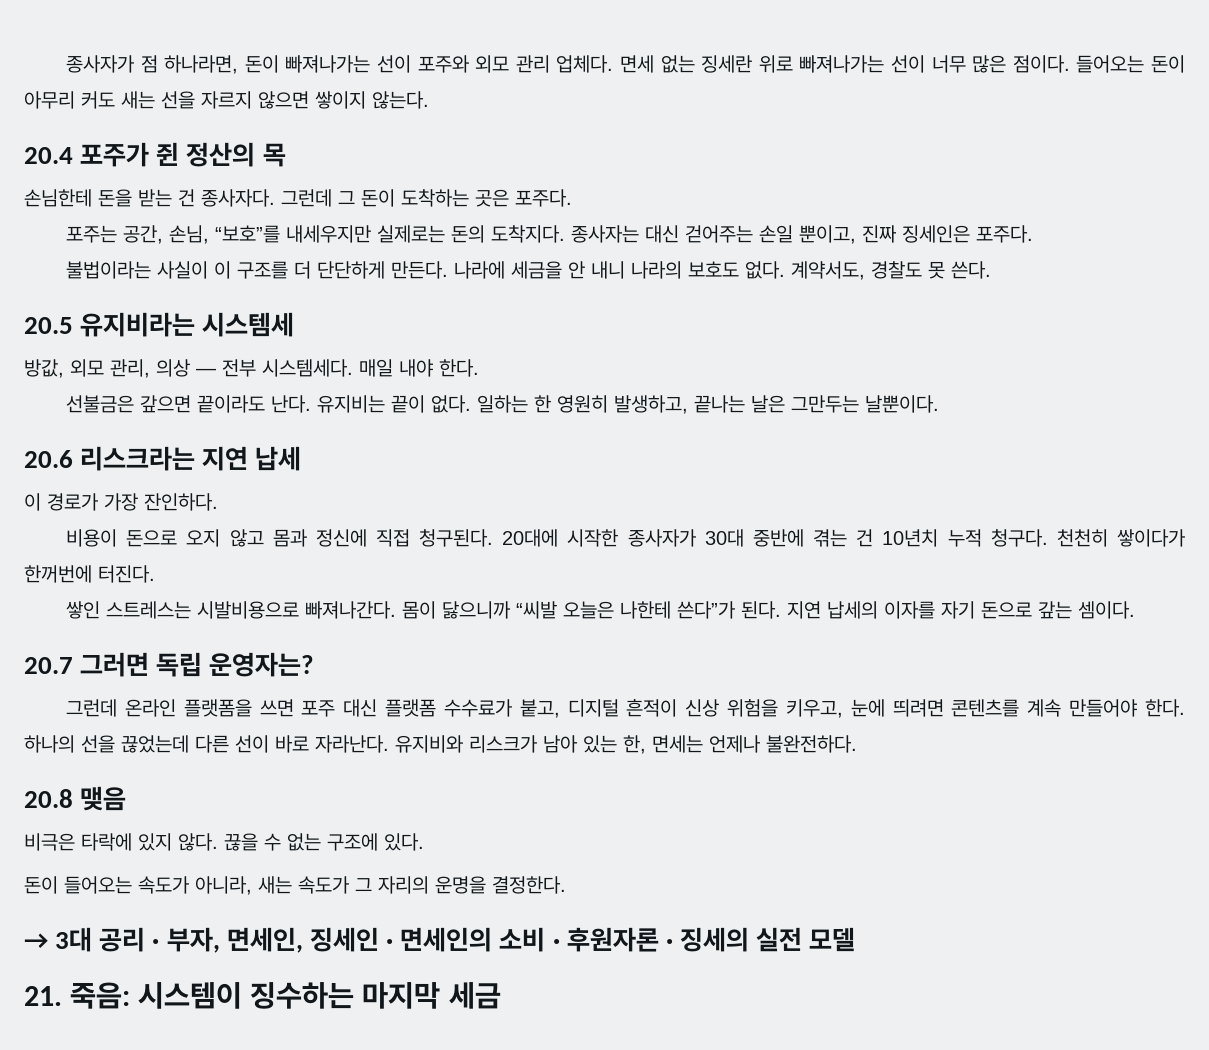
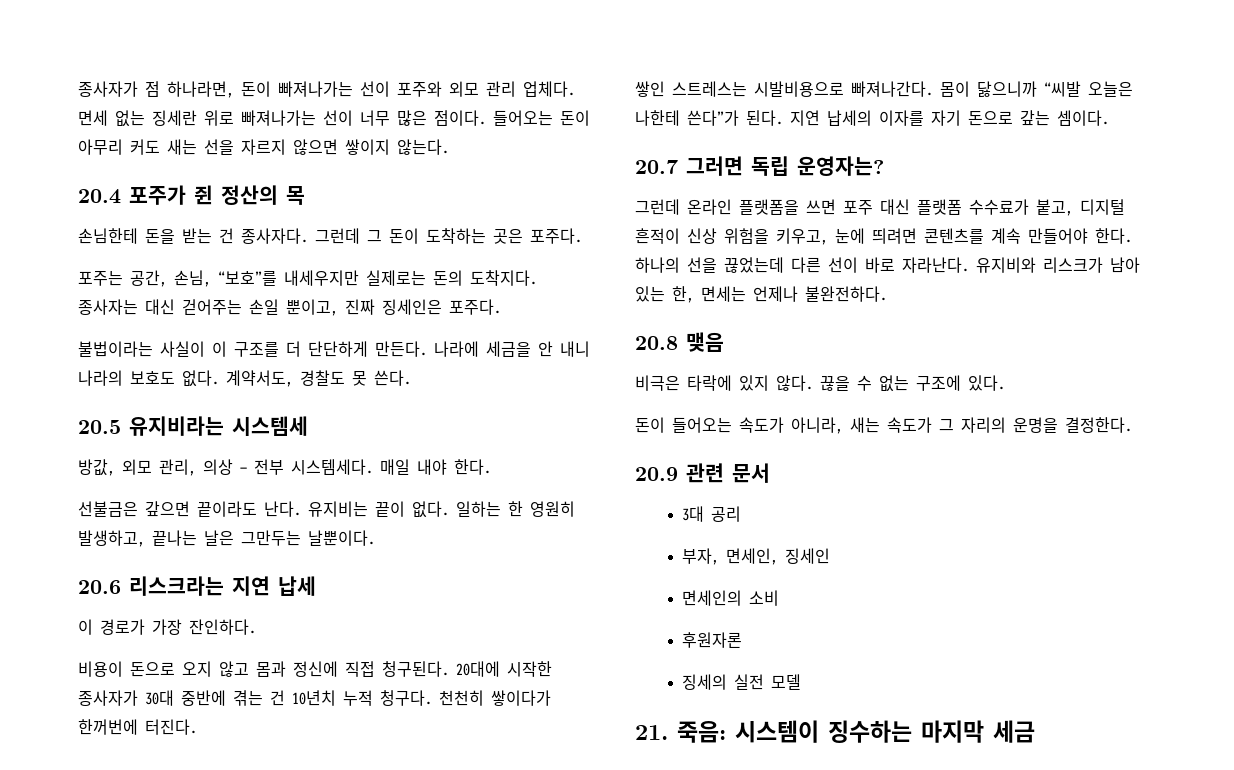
[24,933,48,949] → -> [635,463,770,483] 20.9 관련 문서 //
[152,939,160,949] · -> (741, 514) //
[386,939,394,949] · -> (830, 556) //
[552,939,560,949] · -> (779, 598) //
[665,939,673,949] · -> (742, 640) //

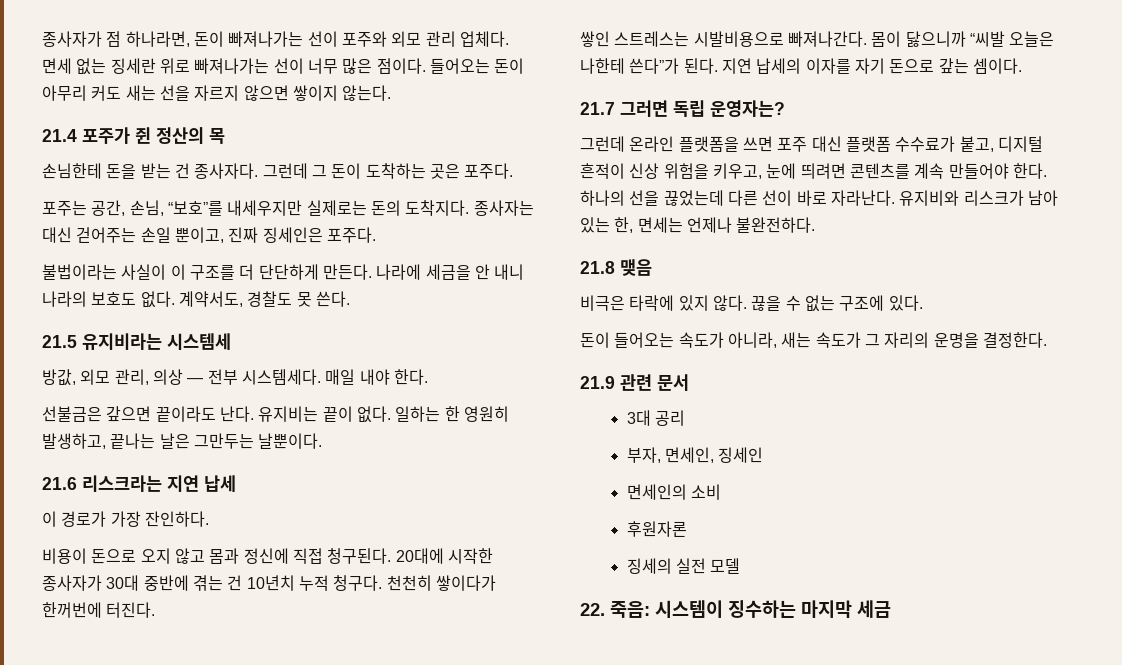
[78,189,121,204] 20.4 -> [42,129,77,142] 21.4
[78,420,121,434] 20.5 -> [42,335,77,348] 21.5
[78,580,121,594] 20.6 -> [42,477,77,490] 21.6
[635,160,678,174] 20.7 -> [580,102,615,115] 21.7
[635,336,678,350] 20.8 -> [580,261,615,274] 21.8
[635,467,678,481] 20.9 -> [580,376,615,389] 21.9
[635,725,668,740] 21. -> [580,603,605,616] 22.

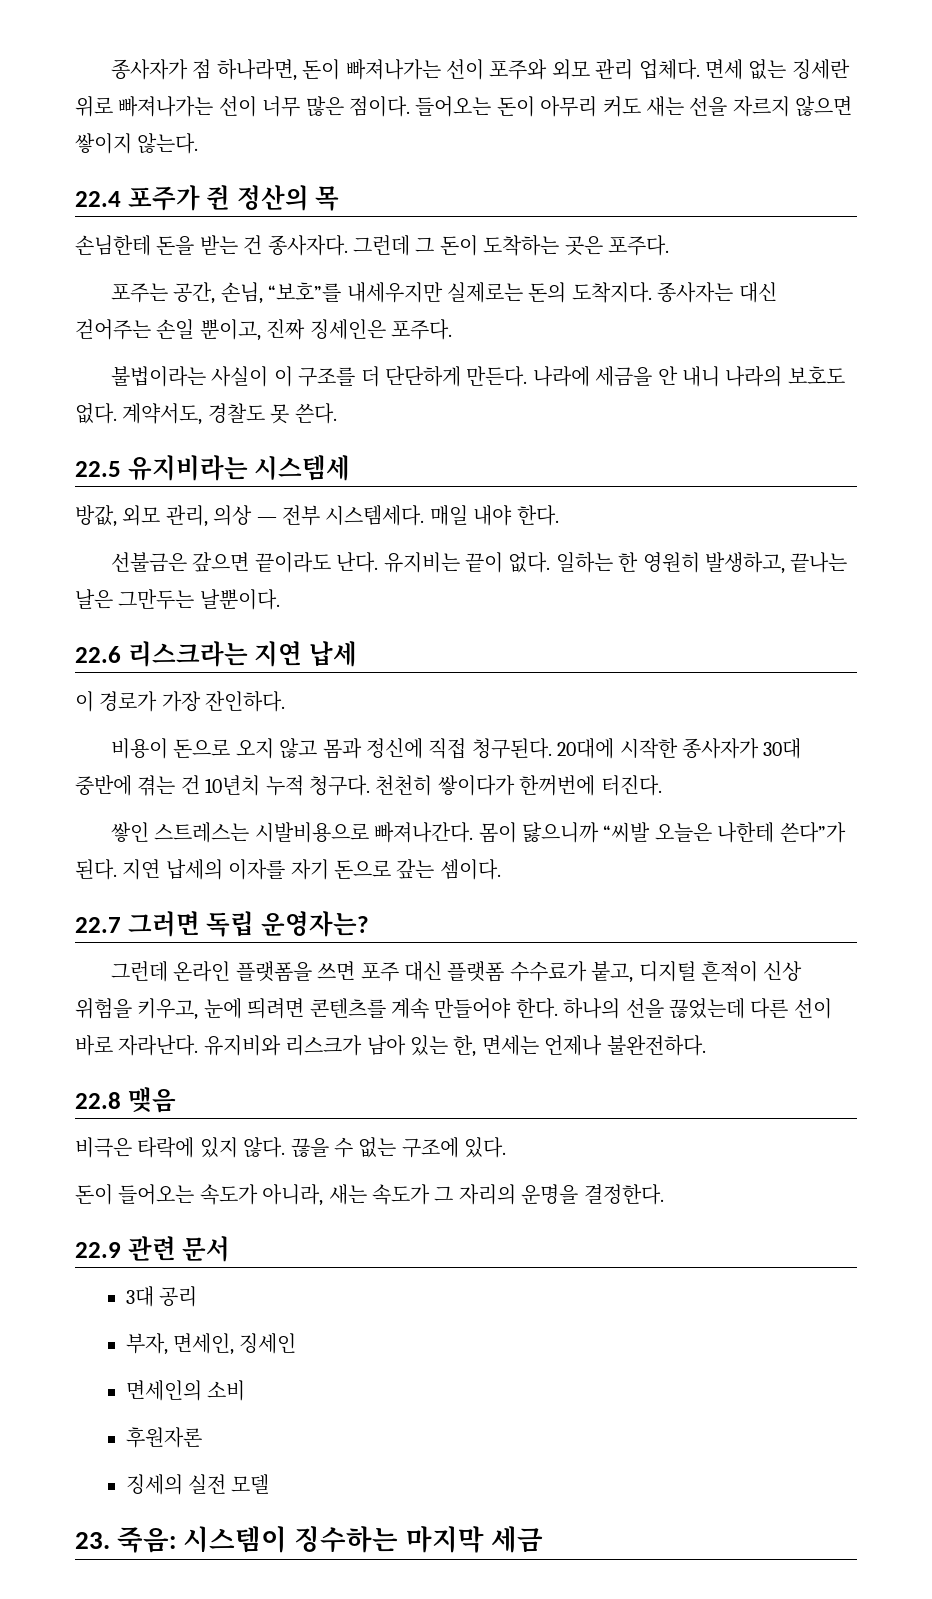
[42,129,77,142] 21.4 -> [75,191,121,207] 22.4
[42,335,77,348] 21.5 -> [75,461,121,477] 22.5
[42,477,77,490] 21.6 -> [75,646,121,663] 22.6
[580,102,615,115] 21.7 -> [75,917,121,933] 22.7
[580,261,615,274] 21.8 -> [75,1092,121,1109] 22.8
[580,376,615,389] 21.9 -> [75,1242,121,1258] 22.9
[580,603,605,616] 22. -> [75,1532,110,1549] 23.

